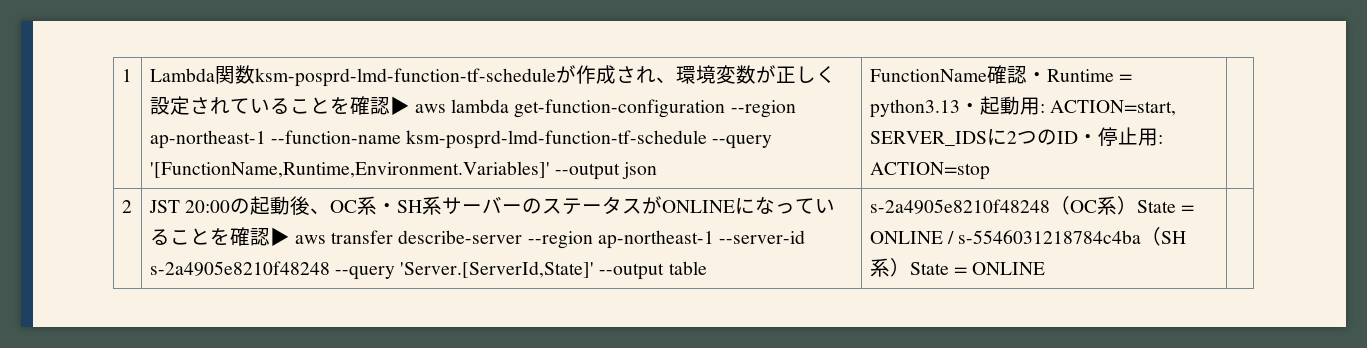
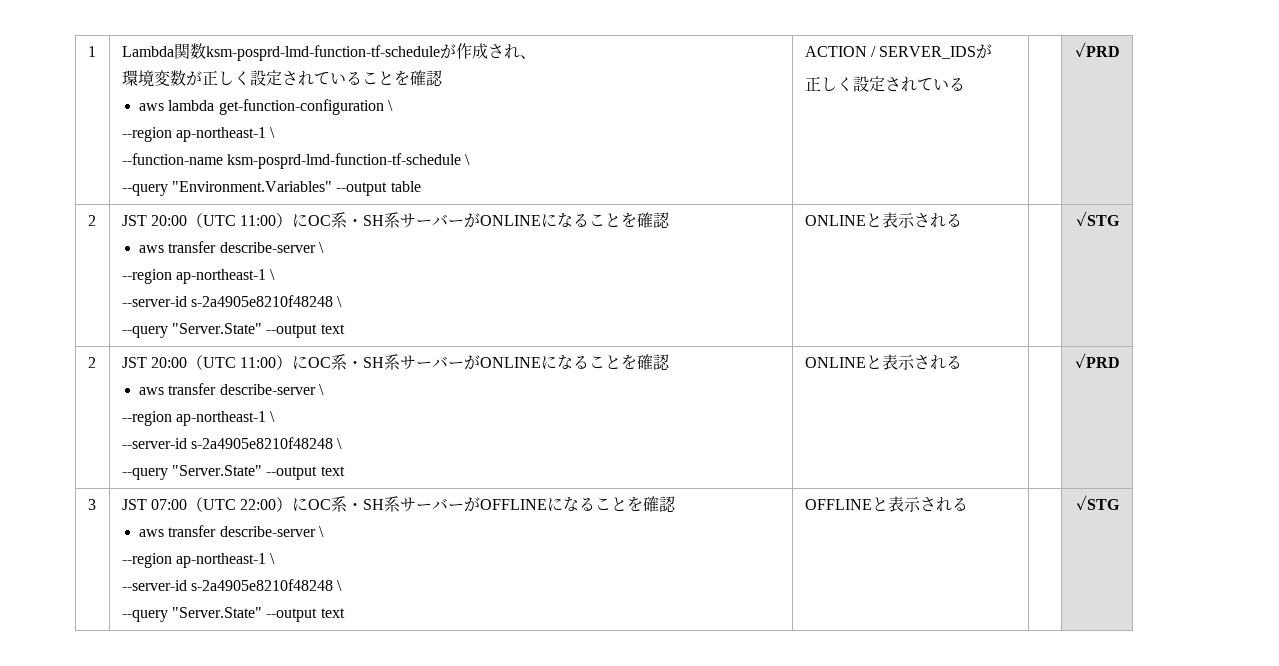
(676, 80) none -> (536, 57) //
[389,96,410,115] ▶ -> (443, 78) //
[730,100,796,118] [149,130,266,149] --region ap-northeast-1 -> [388,100,394,111] [121,127,276,142] \ // --region ap-northeast-1 \ //
[712,135,773,149] [149,161,658,180] [869,65,1132,84] [869,96,1176,118] [869,127,1163,146] [869,162,990,180] [121,200,132,213] [148,196,835,215] [149,227,806,249] [149,261,707,280] [869,196,1194,215] [869,227,1187,246] [869,258,1046,277] --query '[FunctionName,Runtime,Environment.Variables]' --output json | FunctionName確認・Runtime = python3.13・起動用: ACTION=start, SERVER_IDSに2つのID・停止用: ACTION=stop | // 2 | JST 20:00の起動後、OC系・SH系サーバーのステータスがONLINEになっていることを確認▶ aws transfer describe-server --region ap-northeast-1 --server-id s-2a4905e8210f48248 --query 'Server.[ServerId,State]' --output table | s-2a4905e8210f48248（OC系）State = ONLINE / s-5546031218784c4ba（SH系）State = ONLINE | -> [465,154,471,165] [121,181,421,196] [804,44,993,59] [804,76,965,92] [1074,42,1120,57] [87,215,96,226] [121,212,671,228] [139,241,325,253] [121,269,276,284] [121,295,343,307] [121,323,345,338] [804,212,962,228] [1075,211,1120,226] [87,357,96,368] [121,354,671,370] [139,383,325,395] [121,411,276,426] [121,437,343,449] [121,465,345,480] [804,354,962,370] [1074,353,1120,368] [87,499,96,510] [121,496,677,512] [139,525,325,537] [121,553,276,568] [121,579,343,591] [121,607,345,622] [804,496,968,512] [1075,495,1120,510] \ // --query "Environment.Variables" --output table | ACTION / SERVER_IDSが // 正しく設定されている | | ✓PRD // 2 | JST 20:00（UTC 11:00）にOC系・SH系サーバーがONLINEになることを確認 // aws transfer describe-server \ // --region ap-northeast-1 \ // --server-id s-2a4905e8210f48248 \ // --query "Server.State" --output text | ONLINEと表示される | | ✓STG // 2 | JST 20:00（UTC 11:00）にOC系・SH系サーバーがONLINEになることを確認 // aws transfer describe-server \ // --region ap-northeast-1 \ // --server-id s-2a4905e8210f48248 \ // --query "Server.State" --output text | ONLINEと表示される | | ✓PRD // 3 | JST 07:00（UTC 22:00）にOC系・SH系サーバーがOFFLINEになることを確認 // aws transfer describe-server \ // --region ap-northeast-1 \ // --server-id s-2a4905e8210f48248 \ // --query "Server.State" --output text | OFFLINEと表示される | | ✓STG

